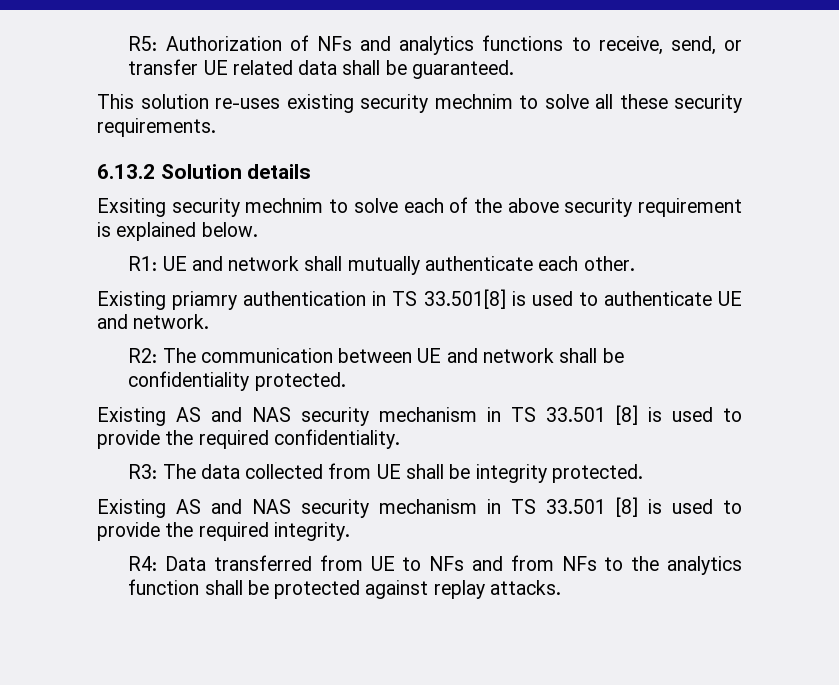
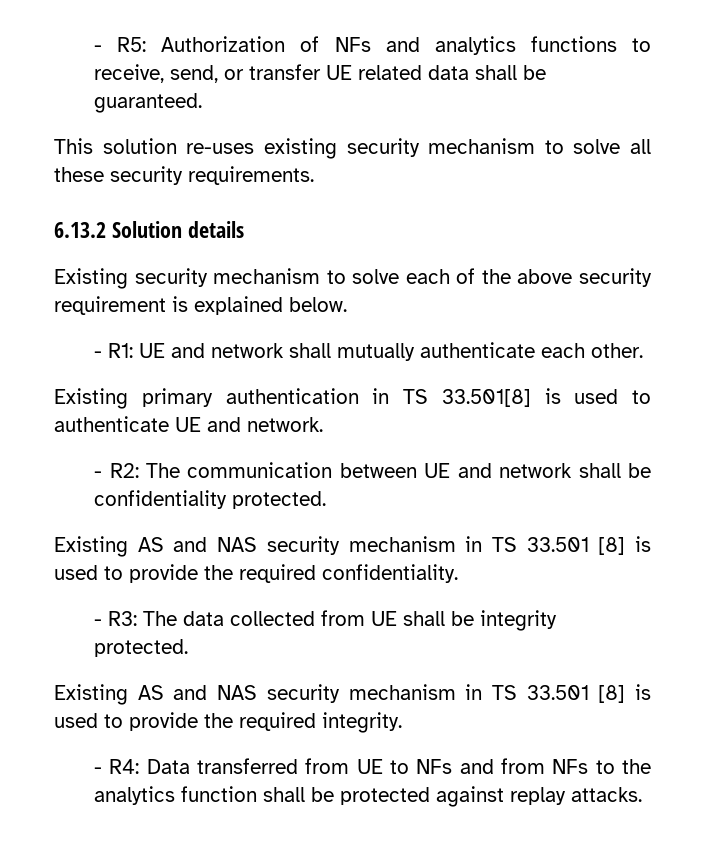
(128, 43) none -> [94,45,103,52] -
[434,94,513,109] mechnim -> [428,138,536,154] mechanism
[97,198,324,217] Exsiting security mechnim -> [54,268,321,289] Existing security mechanism
(258, 229) none -> [94,351,103,358] -
[172,291,238,310] priamry -> [141,388,213,407] primary
(210, 321) none -> [94,471,103,478] -
(400, 439) none -> [94,619,103,626] -
(350, 531) none -> [94,767,103,774] -

